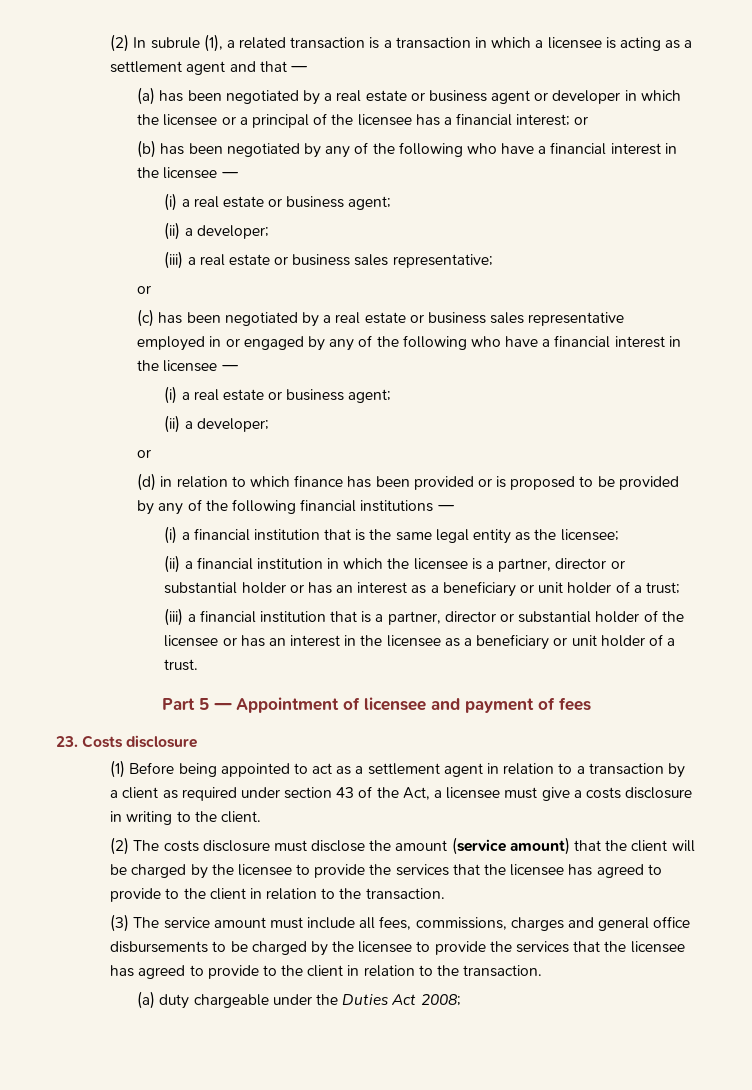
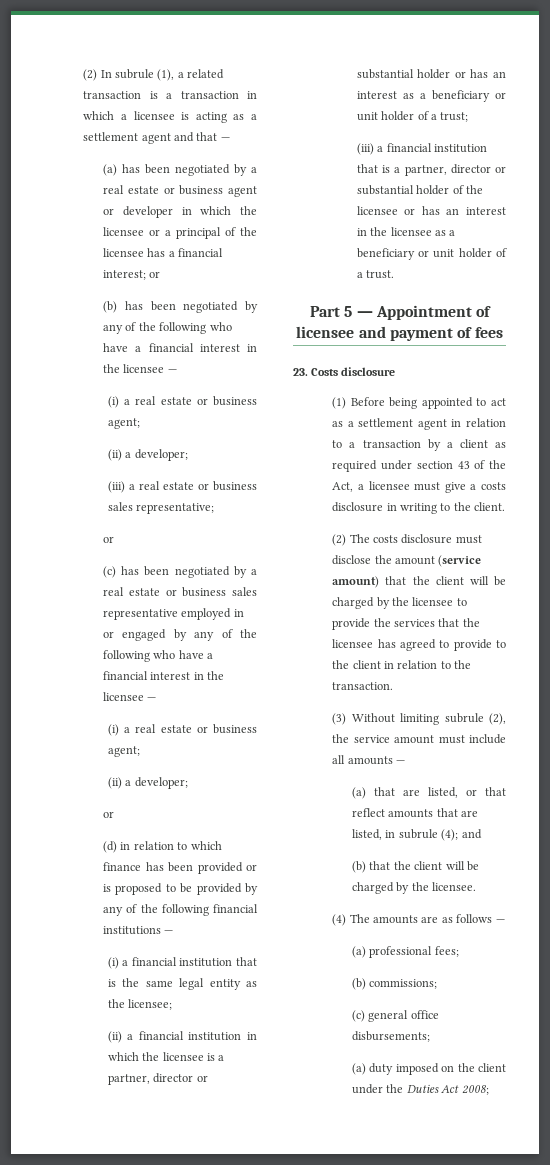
[133,917,160,928] The -> [351,713,507,725] [332,734,350,743] Without limiting subrule (2), the
[379,916,691,931] [110,941,685,956] [110,965,543,979] [137,991,269,1009] fees, commissions, charges and general office disbursements to be charged by the licensee to provide the services that the licensee has agreed to provide to the client in relation to the transaction. // (a) duty chargeable -> [347,756,406,765] [352,787,506,799] [352,808,479,818] [352,829,482,841] [352,861,479,873] [352,882,477,894] [332,914,505,926] [352,946,459,958] [352,978,438,990] [352,1010,439,1022] [352,1031,431,1042] [352,1063,506,1075] amounts — // (a) that are listed, or that reflect amounts that are listed, in subrule (4); and // (b) that the client will be charged by the licensee. // (4) The amounts are as follows — // (a) professional fees; // (b) commissions; // (c) general office disbursements; // (a) duty imposed on the client

